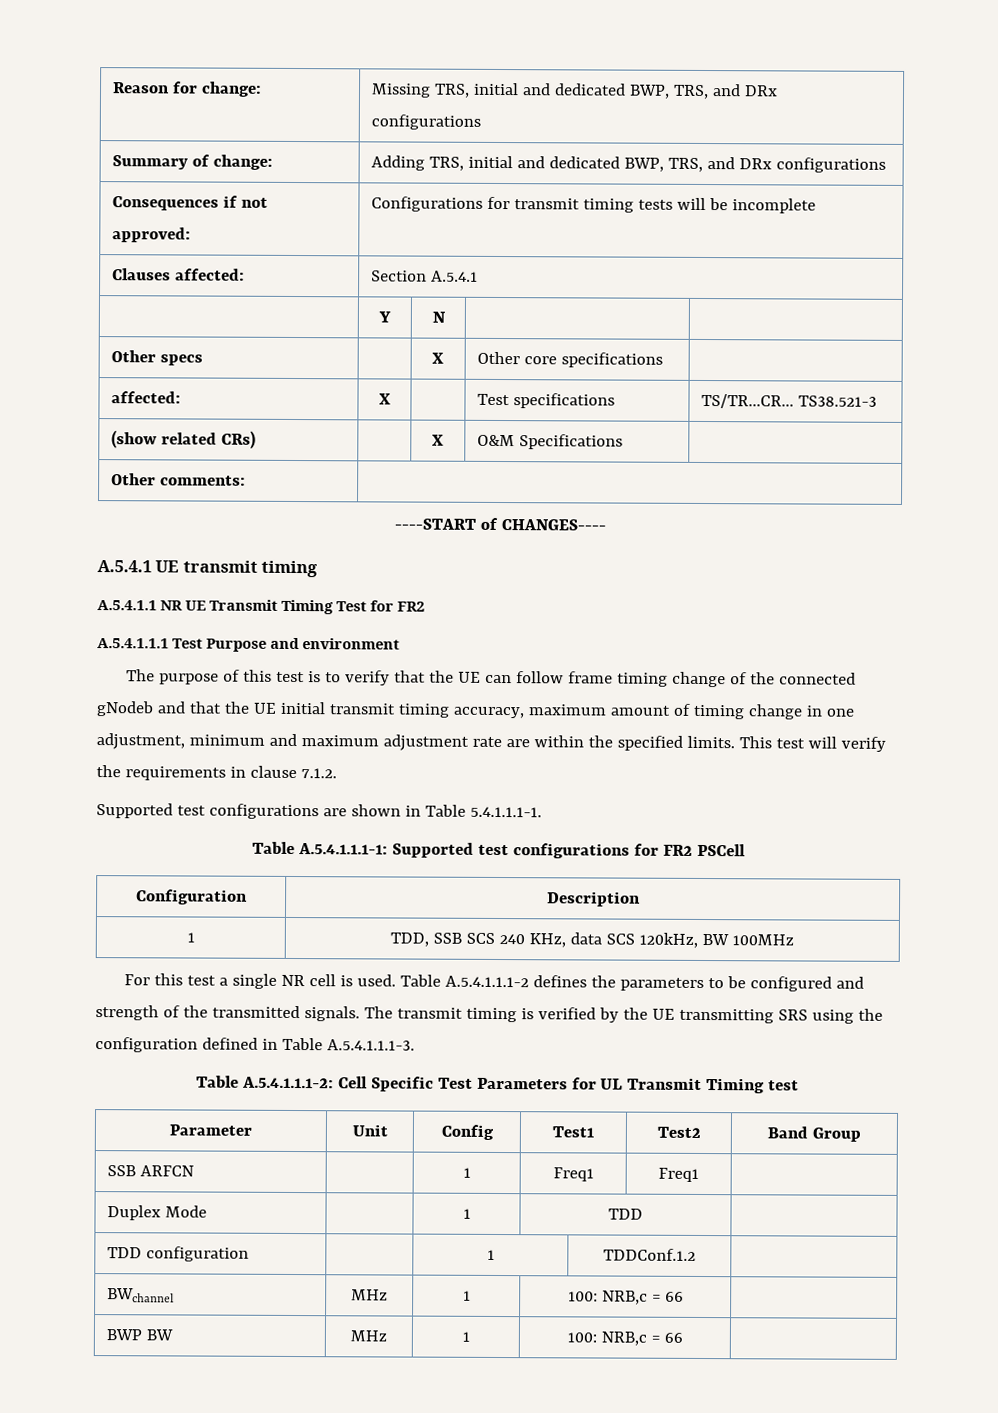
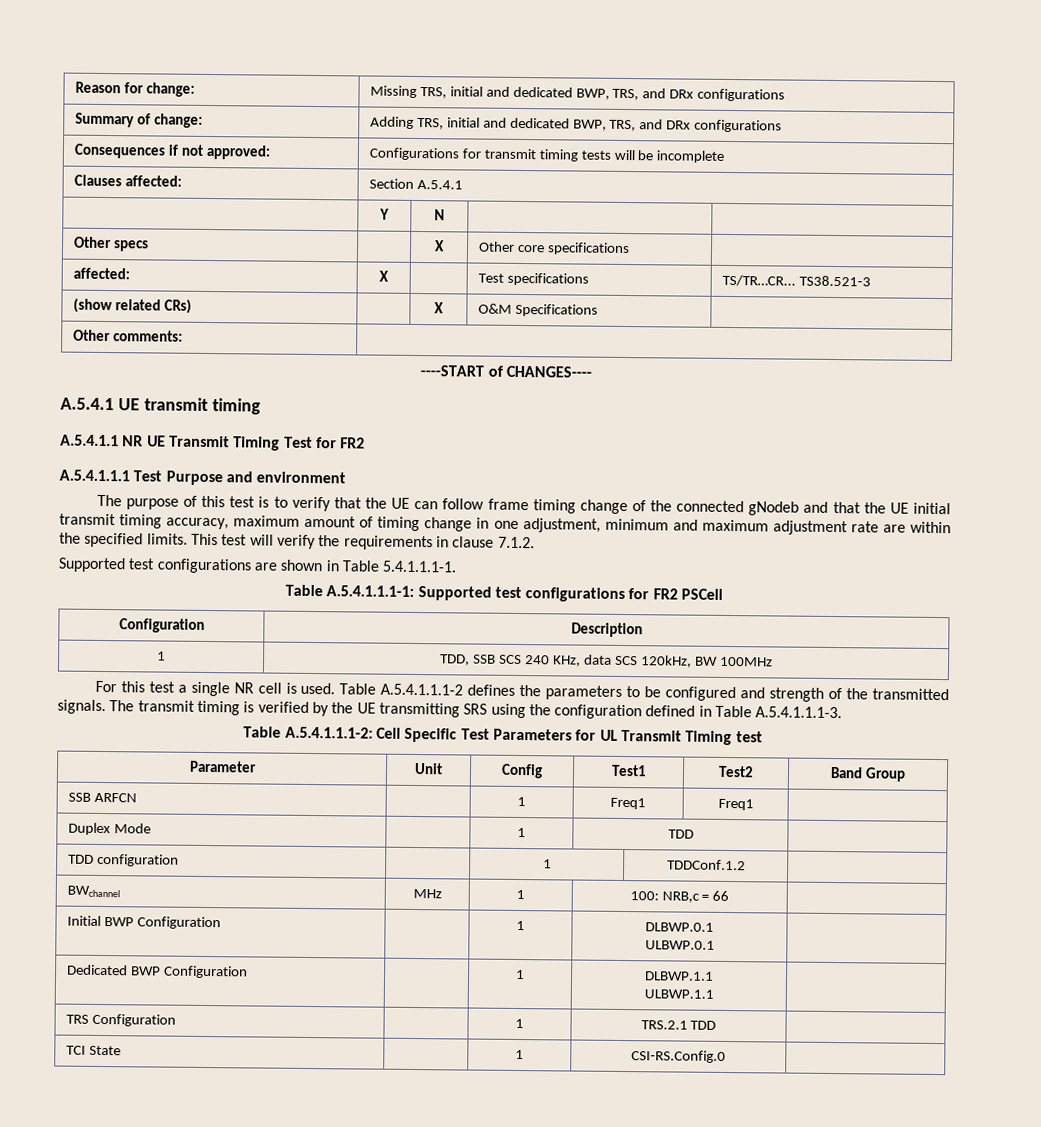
[106,1329,174,1341] [350,1330,387,1342] [461,1331,470,1342] [566,1331,683,1346] BWP BW | MHz | 1 | 100: NRB,c = 66 -> [66,915,221,930] [516,920,525,931] [645,922,714,932] [644,940,715,950] [66,964,248,979] [516,969,525,980] [645,971,714,981] [643,989,714,999] [65,1013,176,1027] [515,1018,524,1029] [640,1020,717,1030] [65,1045,121,1056] [515,1049,524,1060] [631,1050,726,1063] Initial BWP Configuration | | 1 | DLBWP.0.1 // ULBWP.0.1 | // Dedicated BWP Configuration | | 1 | DLBWP.1.1 // ULBWP.1.1 | // TRS Configuration | | 1 | TRS.2.1 TDD | // TCI State | | 1 | CSI-RS.Config.0

